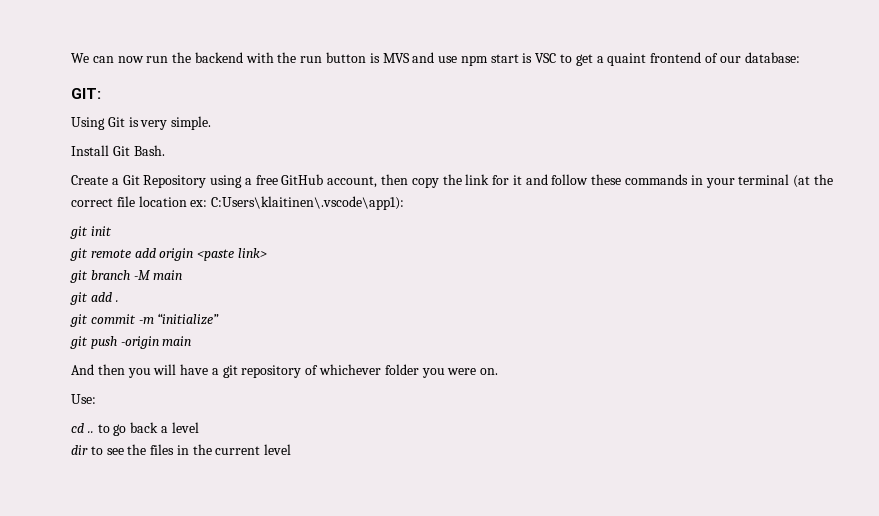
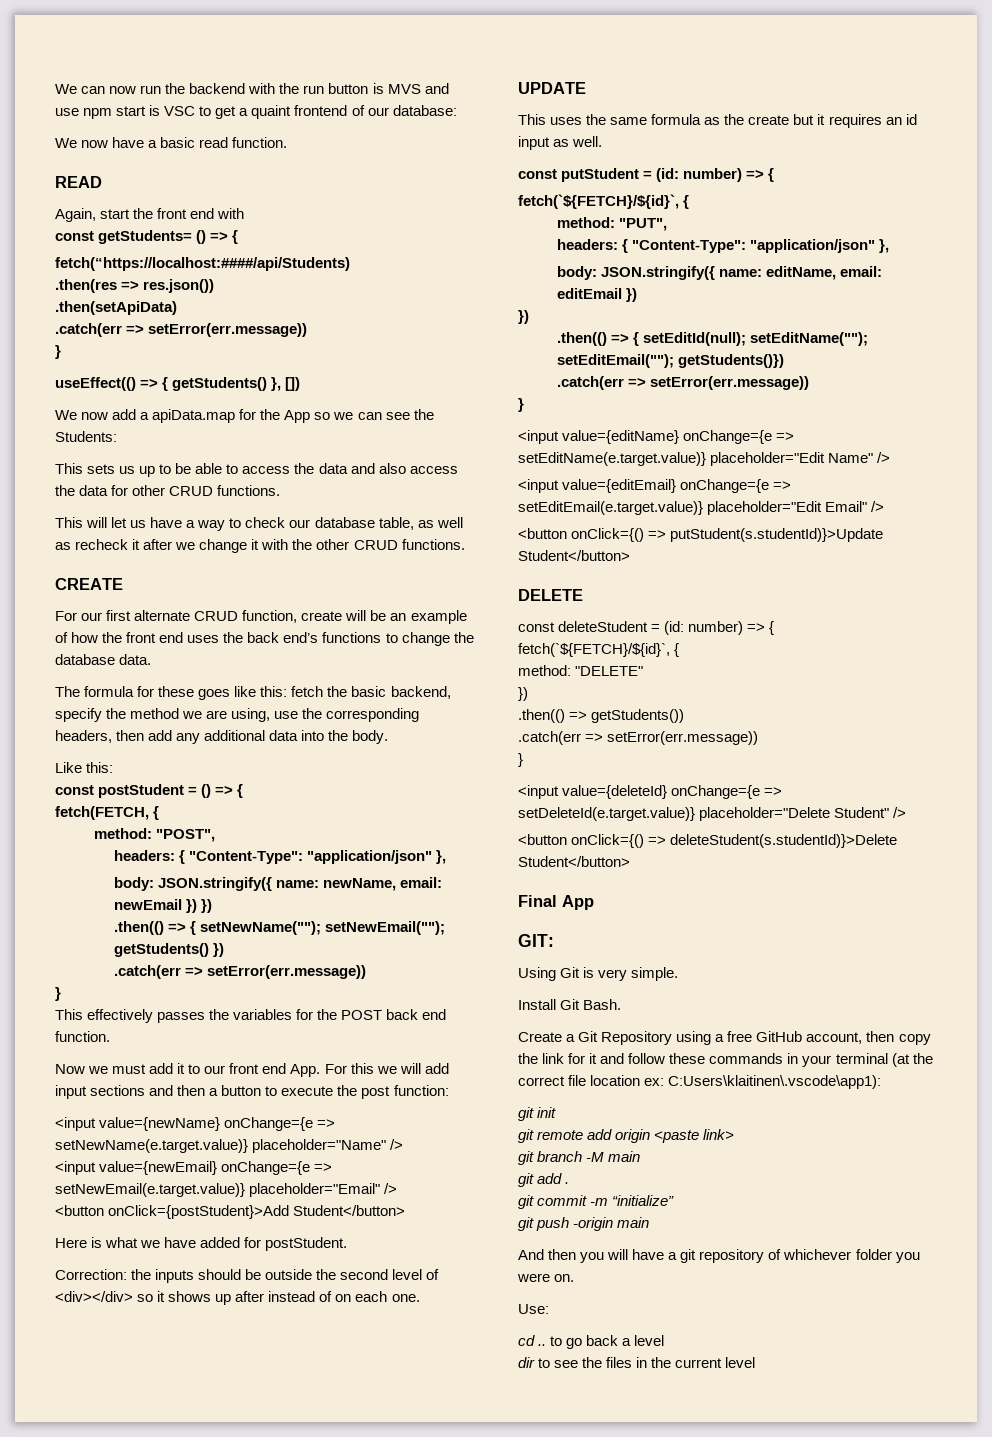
(800, 57) none -> [55,137,288,148] [55,176,102,188] [55,208,245,222] [55,230,239,244] [55,257,350,271] [55,279,215,293] [55,301,177,315] [55,323,308,337] [55,345,61,359] [55,377,301,391] [55,409,434,423] [55,431,117,442] [55,463,458,477] [55,485,281,496] [55,517,463,531] [55,539,465,553] [55,578,123,590] [55,610,467,624] [55,632,474,646] [55,654,152,665] [55,686,451,700] [55,708,420,722] [55,730,389,744] [55,762,114,773] [55,784,244,798] [55,806,160,820] [94,828,216,842] [113,850,447,864] [113,877,443,891] [113,899,212,913] [113,921,446,935] [113,943,224,957] [113,965,366,979] [55,987,61,1001] [55,1009,447,1023] [55,1031,110,1042] [55,1063,449,1077] [55,1085,449,1099] [55,1117,336,1131] [55,1139,404,1153] [55,1161,333,1175] [55,1183,398,1197] [55,1205,406,1219] [55,1237,348,1251] [55,1269,440,1283] [55,1291,420,1305] [518,82,586,94] [518,114,917,128] [518,136,603,150] [518,168,775,182] [518,194,690,209] [557,217,668,231] [557,239,890,253] [557,266,883,280] [557,288,638,302] [518,310,529,324] [557,332,869,346] [557,354,785,368] [557,376,810,390] [518,398,524,412] [518,430,795,444] [518,452,891,466] [518,479,792,493] [518,501,885,515] [518,528,884,542] [518,550,630,561] [518,589,583,601] [518,621,775,635] [518,643,680,657] [518,665,644,676] [518,687,528,701] [518,709,685,723] [518,731,759,745] [518,753,523,767] [518,785,783,799] [518,807,907,821] [518,834,898,848] [518,856,630,867] [518,895,594,910] // We now have a basic read function. // READ // Again, start the front end with // const getStudents= () => { // fetch(“https://localhost:####/api/Students) // .then(res => res.json()) // .then(setApiData) // .catch(err => setError(err.message)) // } // useEffect(() => { getStudents() }, []) // We now add a apiData.map for the App so we can see the Students: // This sets us up to be able to access the data and also access the data for other CRUD functions. // This will let us have a way to check our database table, as well as recheck it after we change it with the other CRUD functions. // CREATE // For our first alternate CRUD function, create will be an example of how the front end uses the back end’s functions to change the database data. // The formula for these goes like this: fetch the basic backend, specify the method we are using, use the corresponding headers, then add any additional data into the body. // Like this: // const postStudent = () => { // fetch(FETCH, { // method: "POST", // headers: { "Content-Type": "application/json" }, // body: JSON.stringify({ name: newName, email: newEmail }) }) // .then(() => { setNewName(""); setNewEmail(""); getStudents() }) // .catch(err => setError(err.message)) // } // This effectively passes the variables for the POST back end function. // Now we must add it to our front end App. For this we will add input sections and then a button to execute the post function: // <input value={newName} onChange={e => setNewName(e.target.value)} placeholder="Name" /> // <input value={newEmail} onChange={e => setNewEmail(e.target.value)} placeholder="Email" /> // <button onClick={postStudent}>Add Student</button> // Here is what we have added for postStudent. // Correction: the inputs should be outside the second level of <div></div> so it shows up after instead of on each one. // UPDATE // This uses the same formula as the create but it requires an id input as well. // const putStudent = (id: number) => { // fetch(`${FETCH}/${id}`, { // method: "PUT", // headers: { "Content-Type": "application/json" }, // body: JSON.stringify({ name: editName, email: editEmail }) // }) // .then(() => { setEditId(null); setEditName(""); setEditEmail(""); getStudents()}) // .catch(err => setError(err.message)) // } // <input value={editName} onChange={e => setEditName(e.target.value)} placeholder="Edit Name" /> // <input value={editEmail} onChange={e => setEditEmail(e.target.value)} placeholder="Edit Email" /> // <button onClick={() => putStudent(s.studentId)}>Update Student</button> // DELETE // const deleteStudent = (id: number) => { // fetch(`${FETCH}/${id}`, { // method: "DELETE" // }) // .then(() => getStudents()) // .catch(err => setError(err.message)) // } // <input value={deleteId} onChange={e => setDeleteId(e.target.value)} placeholder="Delete Student" /> // <button onClick={() => deleteStudent(s.studentId)}>Delete Student</button> // Final App

